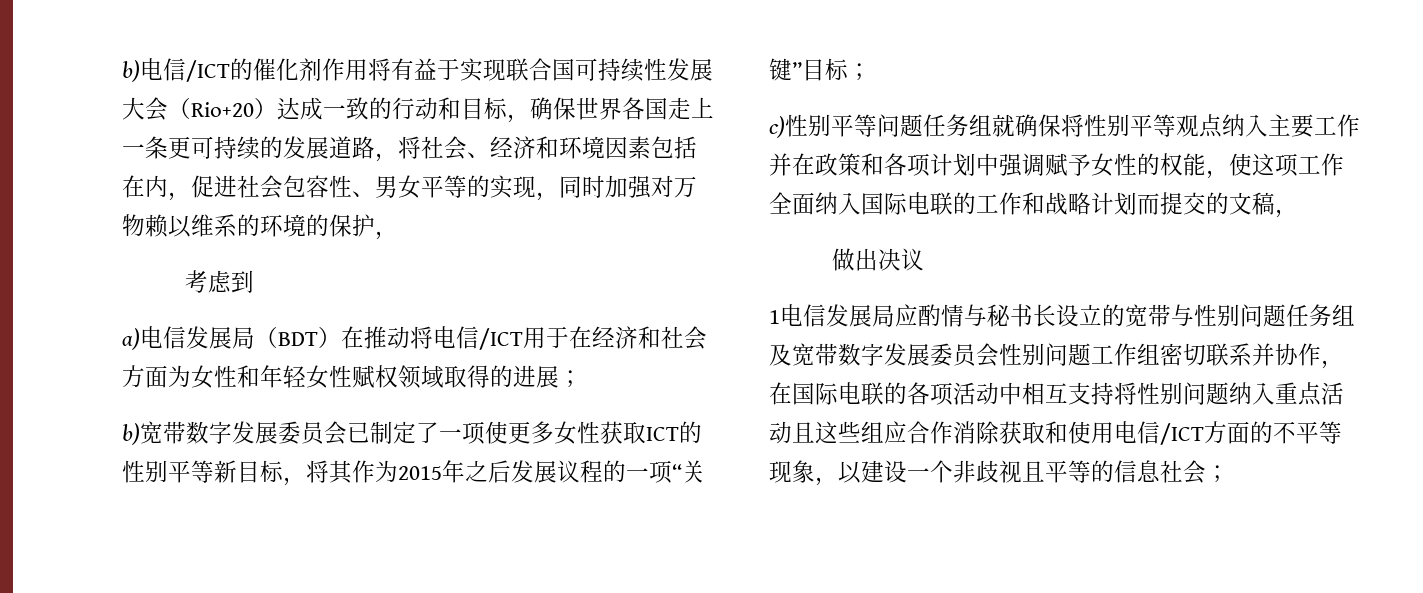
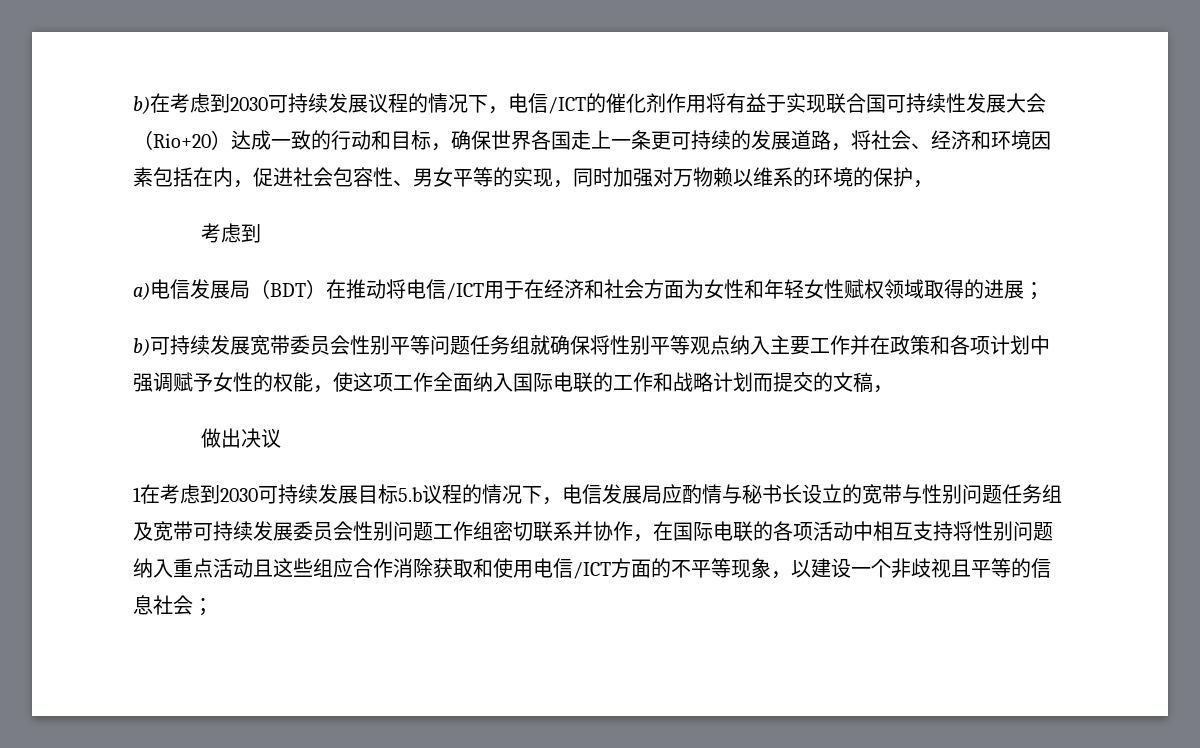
[122,60,140,82] b) -> [133,93,508,114] b)在考虑到2030可持续发展议程的情况下，
[140,421,702,445] [122,460,705,486] [769,58,871,81] [769,116,785,138] 宽带数字发展委员会已制定了一项使更多女性获取ICT的性别平等新目标，将其作为2015年之后发展议程的一项“关键”目标； // c) -> [150,335,350,355] 可持续发展宽带委员会
(780, 317) none -> [140,484,562,505] 在考虑到2030可持续发展目标5.b议程的情况下，
[838,343,884,366] 数字 -> [193,521,253,541] 可持续

